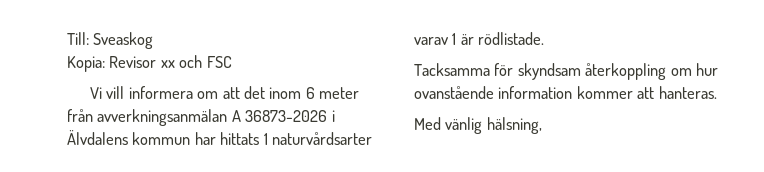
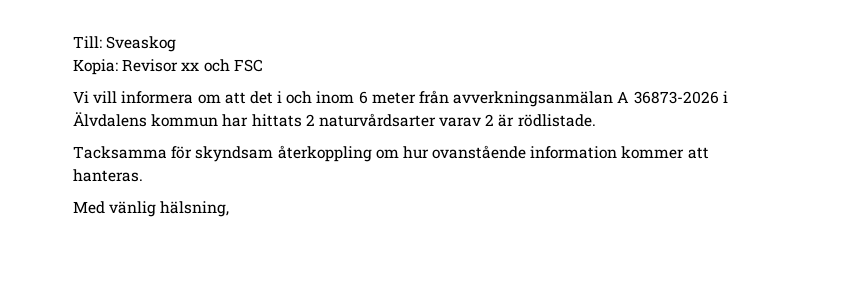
(265, 92) none -> [277,91,313,104] i och
[263,133,268,145] 1 -> [305,114,315,126] 2
[452,33,457,45] 1 -> [485,114,495,126] 2

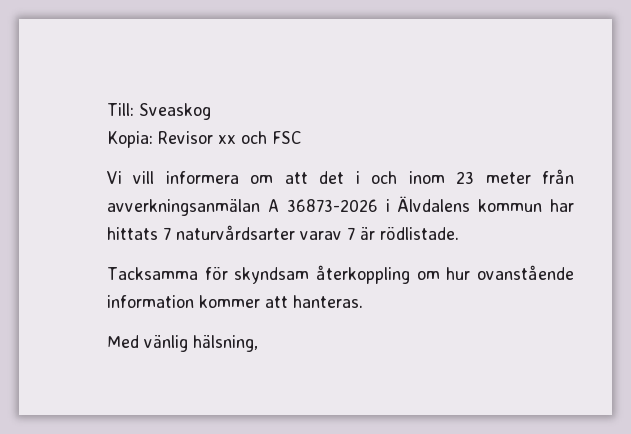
[358,91,368,104] 6 -> [456,171,475,184] 23
[305,114,315,126] 2 -> [163,227,171,240] 7
[485,114,495,126] 2 -> [347,227,355,240] 7

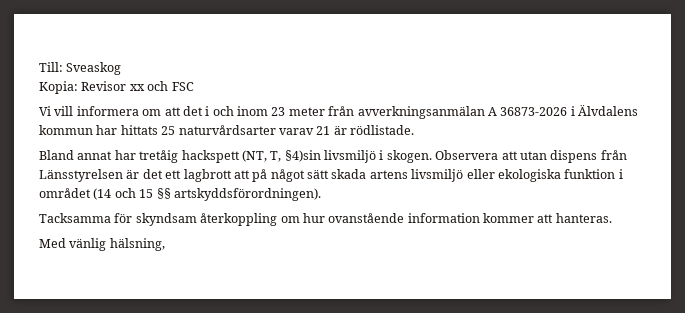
[163,227,171,240] 7 -> [161,126,176,135] 25
[347,227,355,240] 7 -> [316,126,331,135] 21
(459, 233) none -> [39,150,627,163] [39,169,623,182] [39,188,321,201] // Bland annat har tretåig hackspett (NT, T, §4)sin livsmiljö i skogen. Observera att utan dispens från Länsstyrelsen är det ett lagbrott att på något sätt skada artens livsmiljö eller ekologiska funktion i området (14 och 15 §§ artskyddsförordningen).

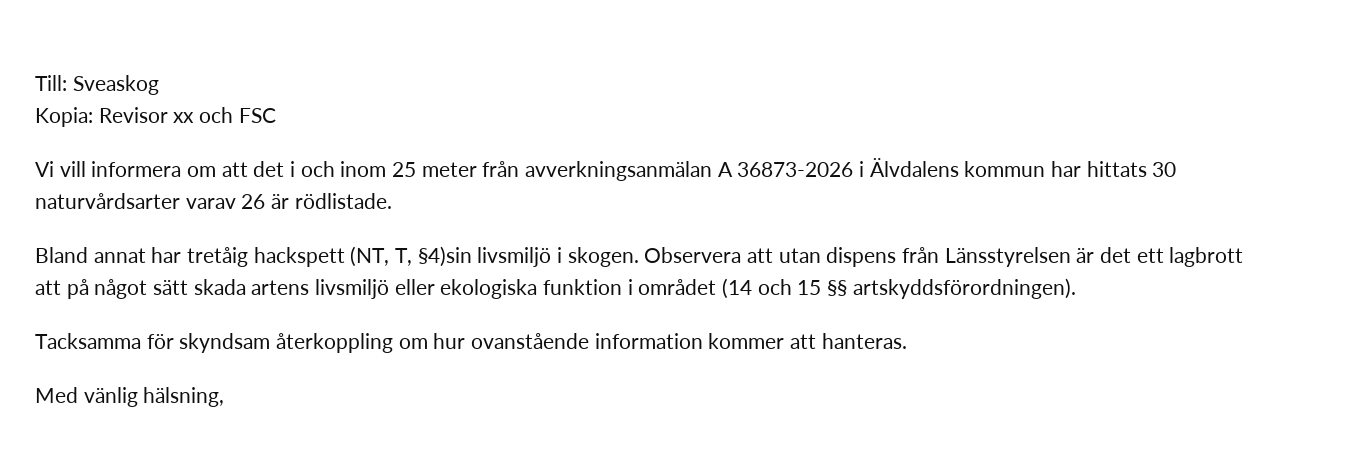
[271,107,286,116] 23 -> [392,162,417,177] 25
[161,126,176,135] 25 -> [1152,162,1177,177] 30
[316,126,331,135] 21 -> [241,194,266,209] 26

